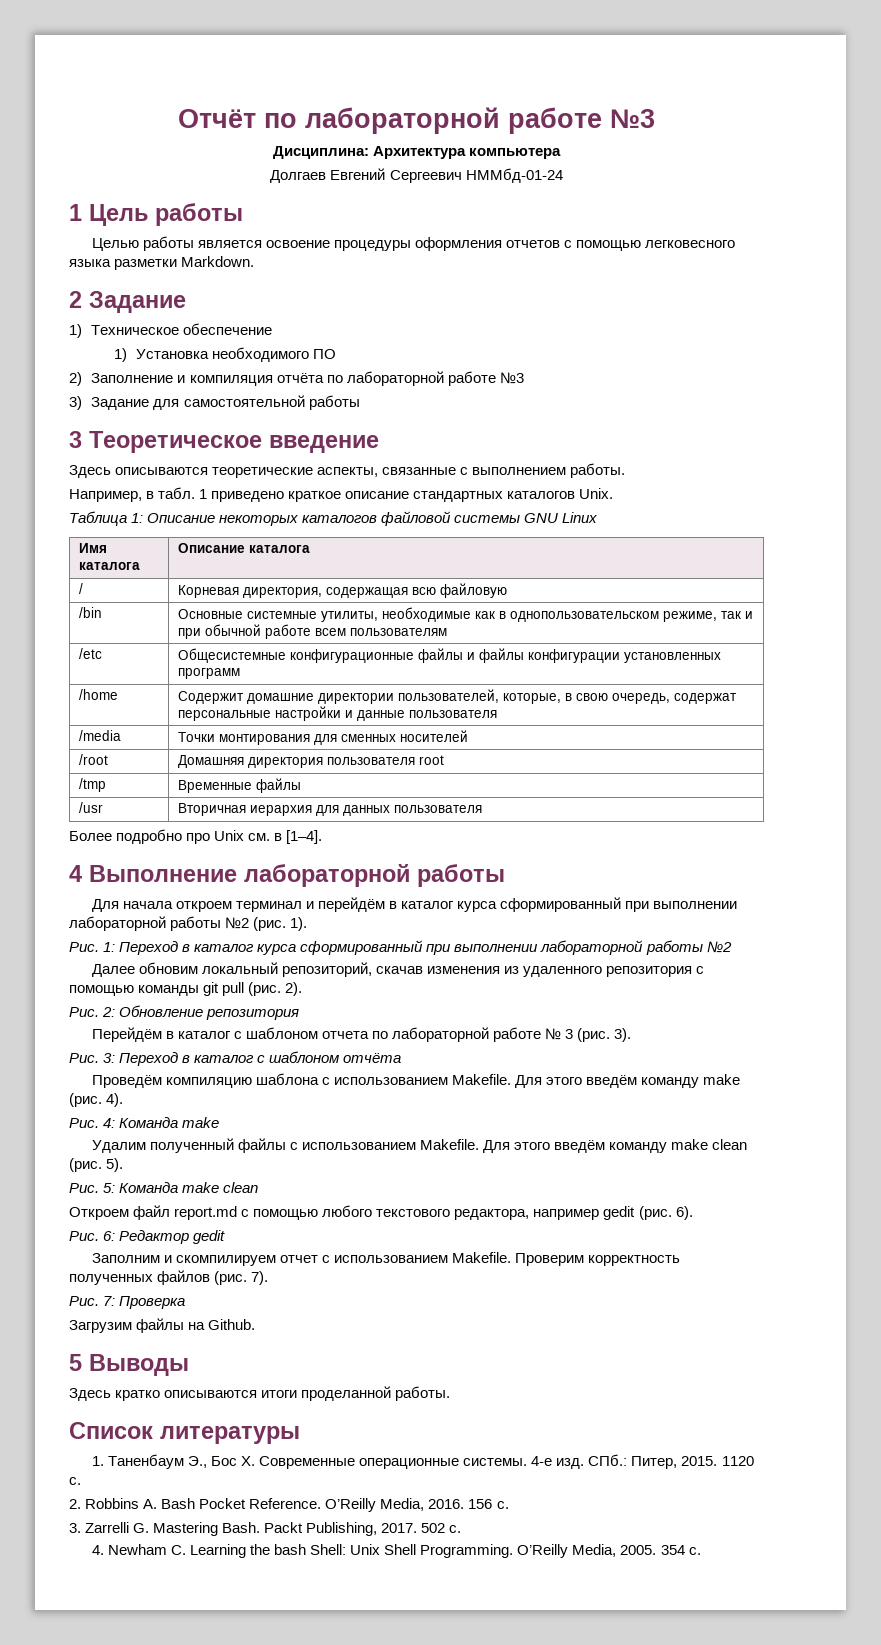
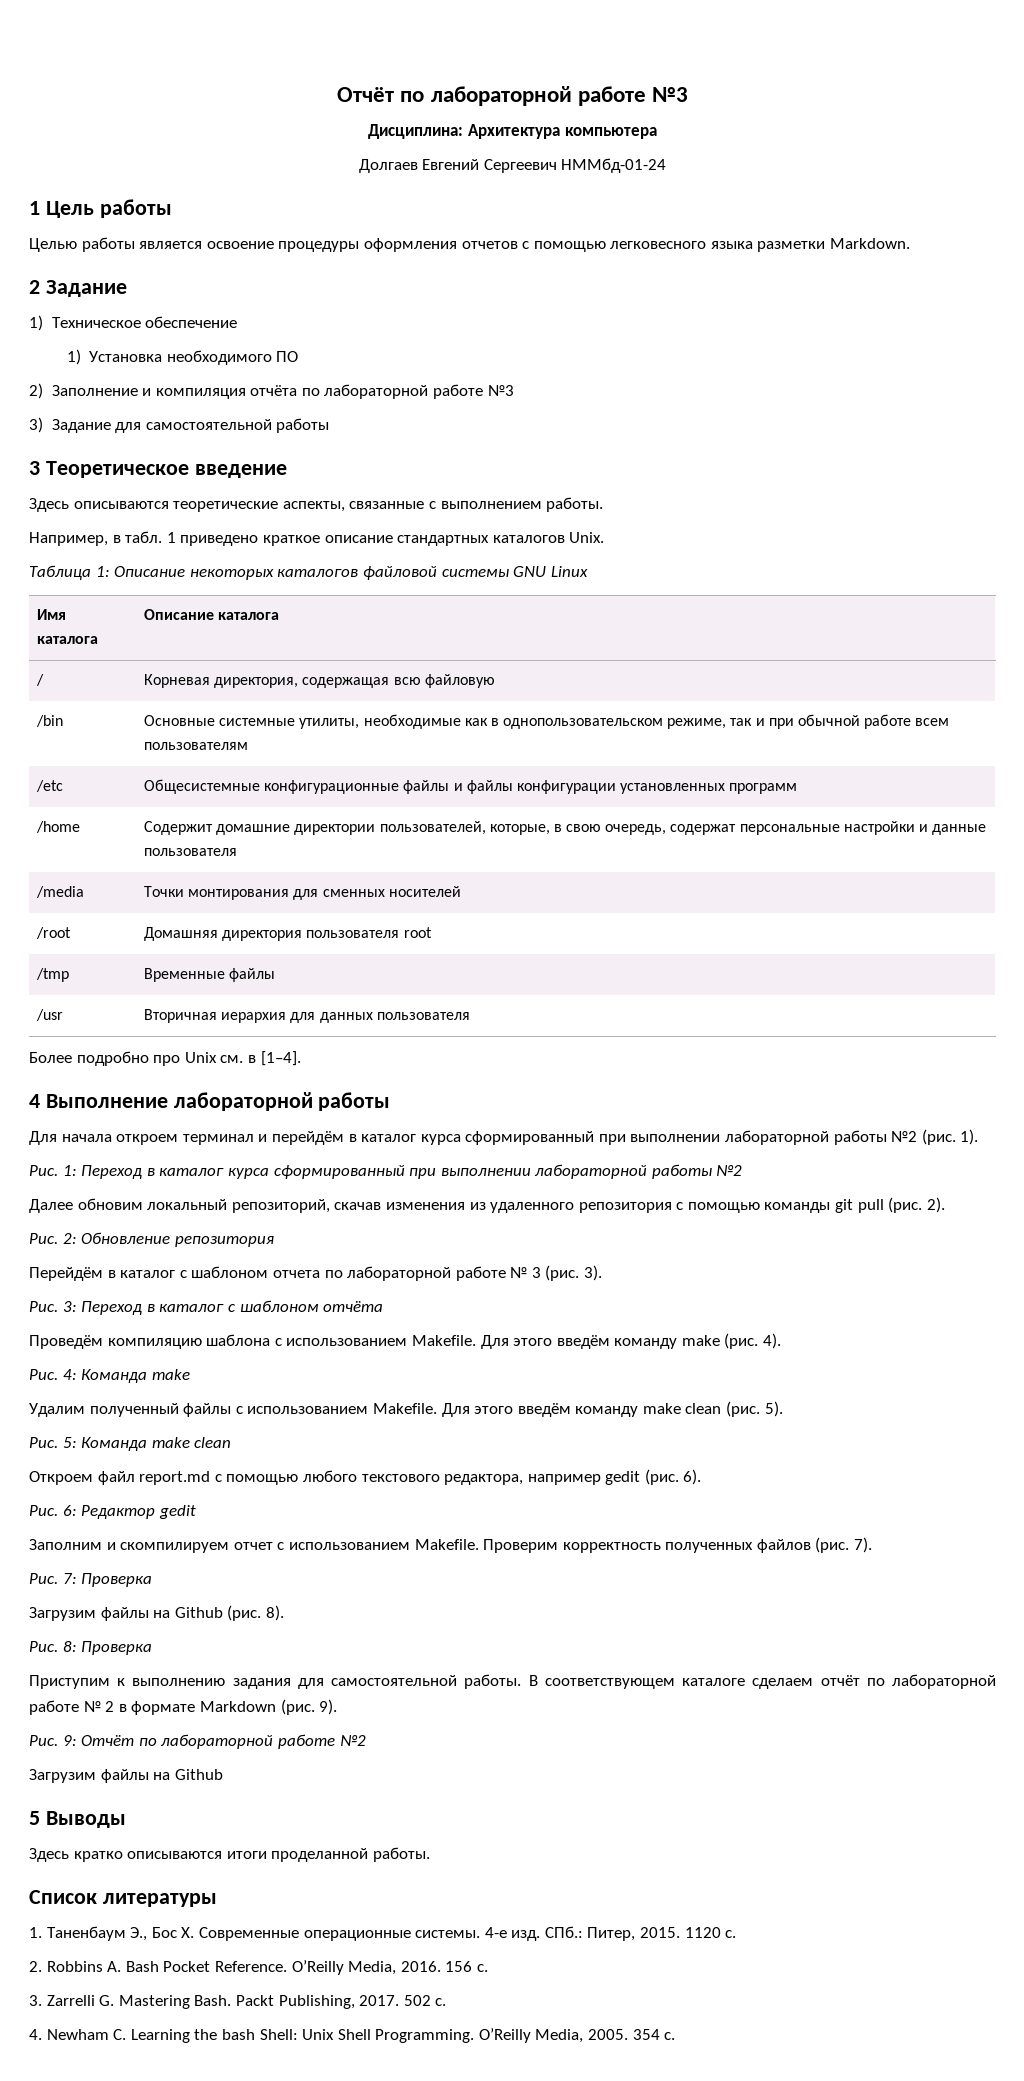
[208,1319,256,1330] Github. -> [174,1605,284,1621] [29,1641,153,1655] [29,1674,996,1689] [29,1699,338,1715] [29,1734,366,1749] [29,1769,223,1783] Github (рис. 8). // Рис. 8: Проверка // Приступим к выполнению задания для самостоятельной работы. В соответствующем каталоге сделаем отчёт по лабораторной работе № 2 в формате Markdown (рис. 9). // Рис. 9: Отчёт по лабораторной работе №2 // Загрузим файлы на Github

